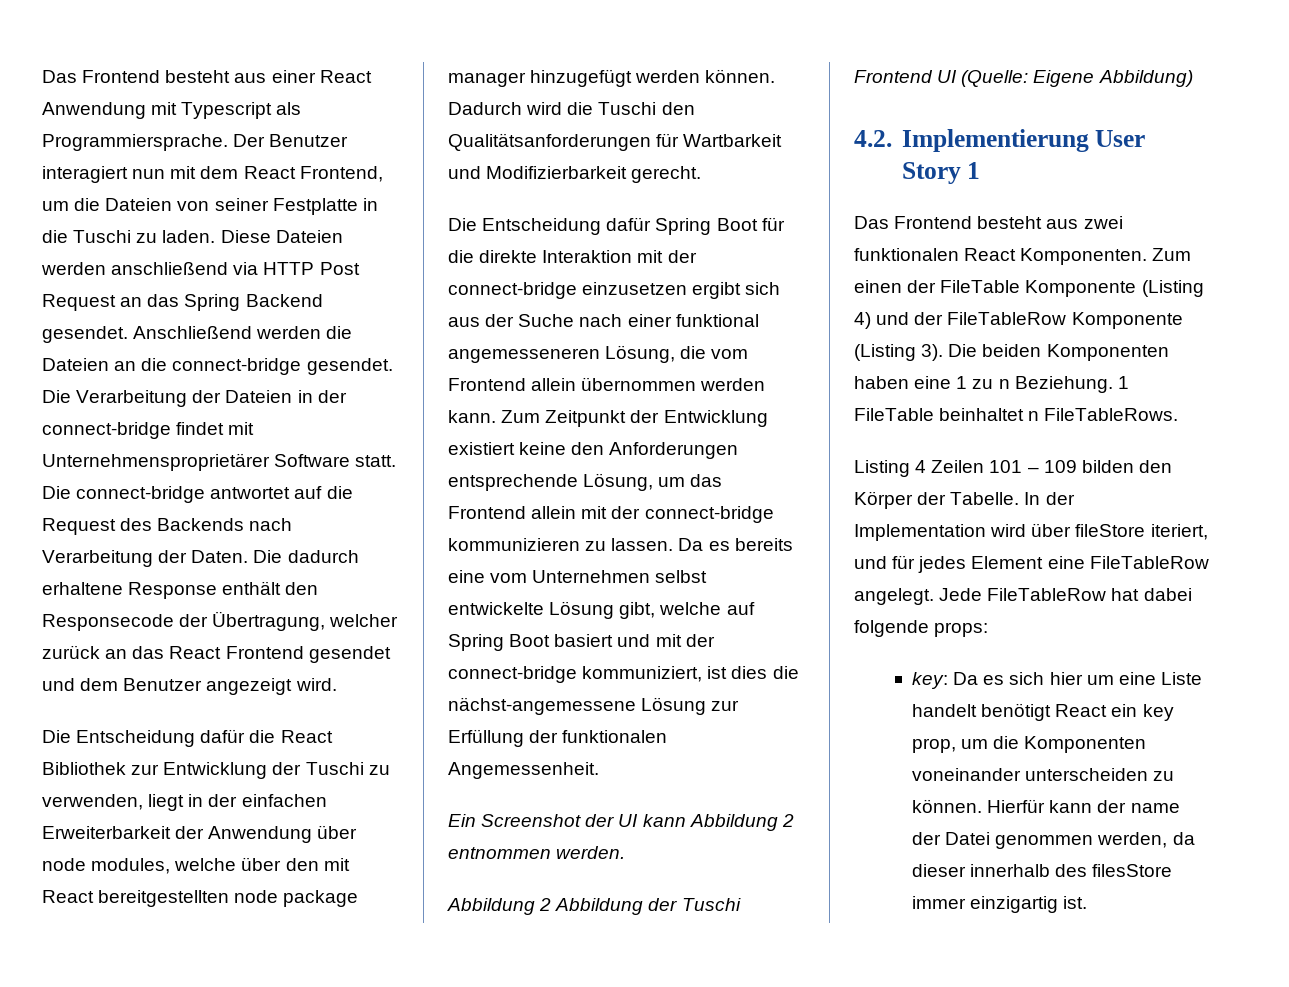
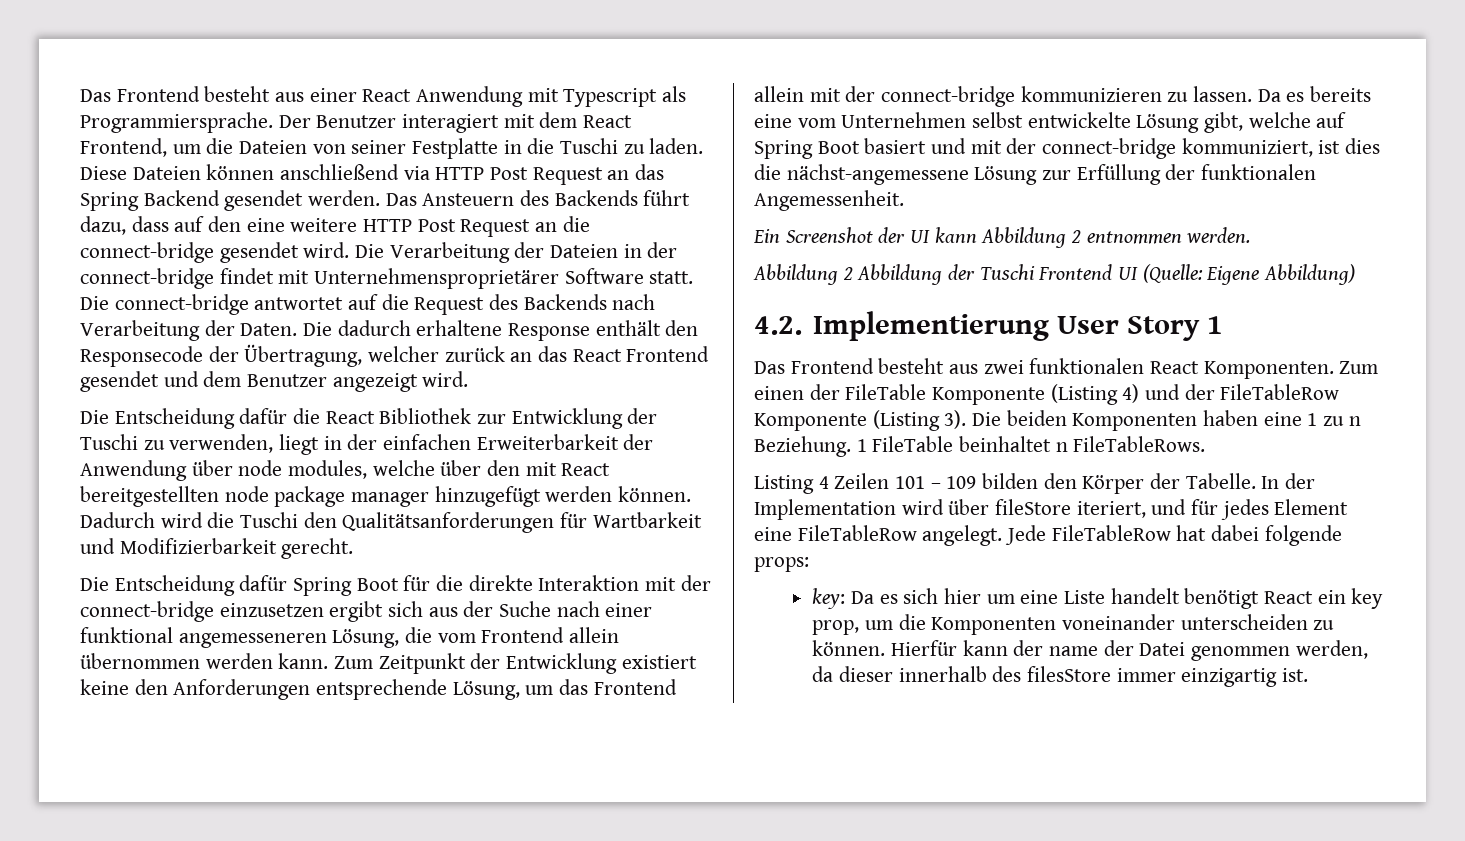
[132,169,166,179] nun -> (500, 123) none
[41,262,106,275] werden -> [206,164,275,180] können
[42,326,353,343] [42,358,109,371] gesendet. Anschließend werden die Dateien -> [224,190,691,211] [80,216,531,237] gesendet werden. Das Ansteuern des Backends führt dazu, dass auf den eine weitere HTTP Post Request
[306,358,393,375] gesendet. -> [219,242,350,263] gesendet wird.

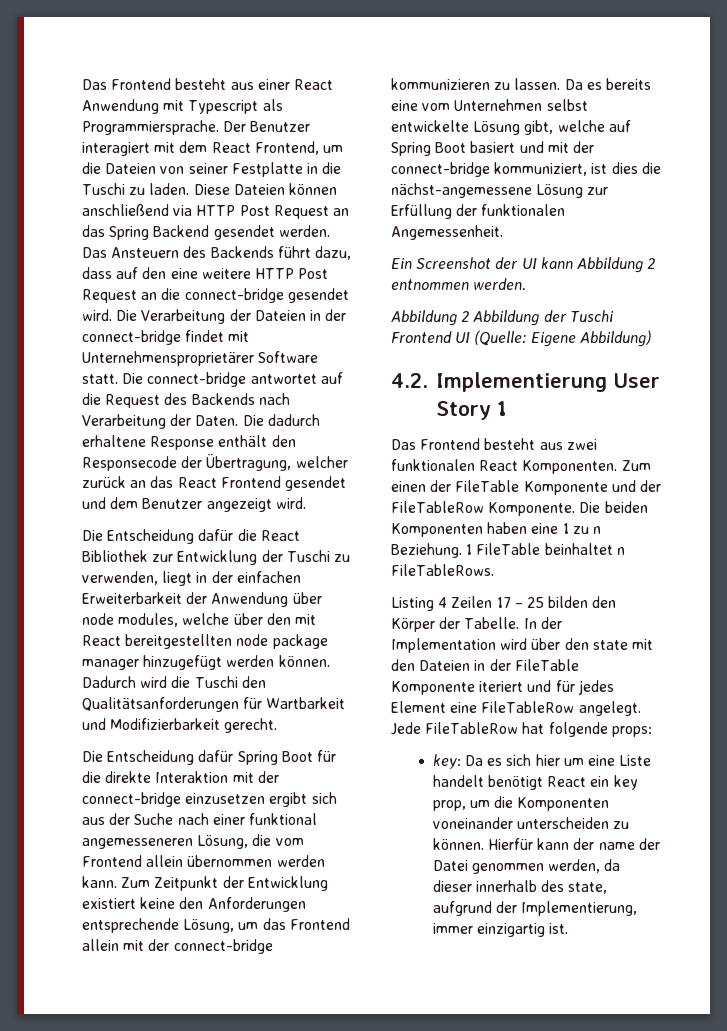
[1050,384,1140,405] (Listing 4) -> (608, 488) none
[754,410,967,431] Komponente (Listing 3). -> [488,502,576,516] Komponente.
[895,476,977,489] 101 – 109 -> [496,597,544,608] 17 – 25
[995,499,1146,518] fileStore iteriert, -> [564,638,653,650] [391,659,579,671] [391,681,524,695] den state mit den Dateien in der FileTable Komponente iteriert
[1211,525,1260,541] dabei -> (545, 728) none
[1027,666,1112,682] filesStore -> [568,882,608,894] [432,901,638,916] state, aufgrund der Implementierung,

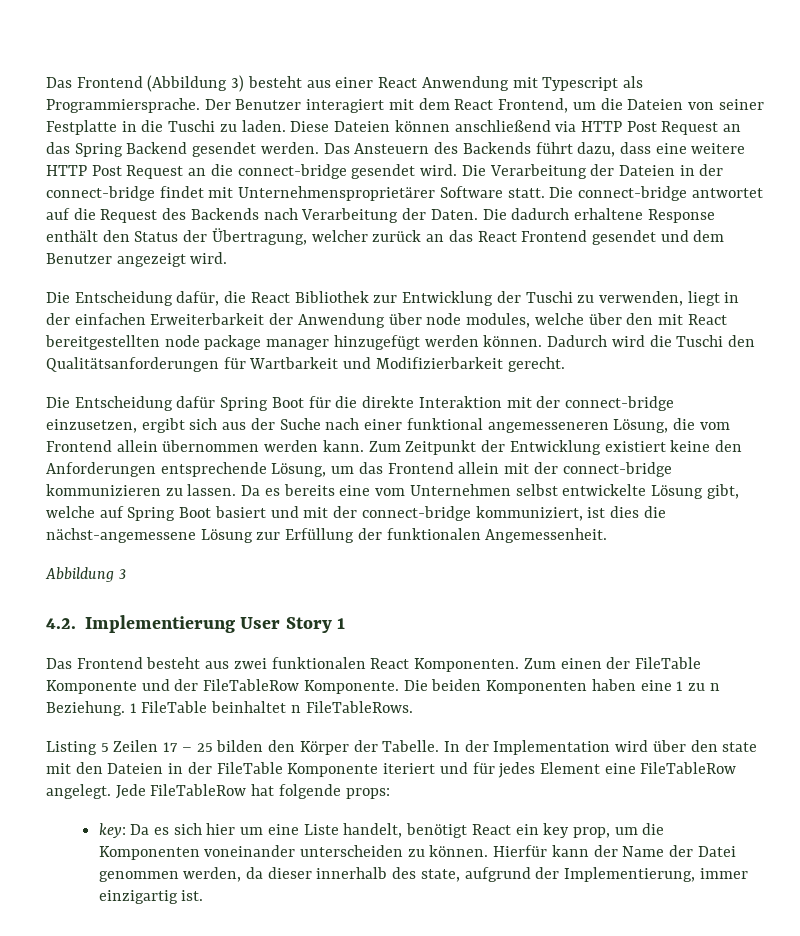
[82,78,172,90] Das Frontend -> [46,75,245,92] Das Frontend (Abbildung 3)
[116,267,167,279] auf den -> (651, 148) none
[82,456,177,471] Responsecode -> [134,231,179,242] Status
[198,529,234,541] dafür -> [176,291,220,306] dafür,
[185,793,266,804] einzusetzen -> [46,419,137,433] einzusetzen,
[391,257,656,273] [391,278,527,291] [391,310,614,326] [391,330,651,347] Ein Screenshot der UI kann Abbildung 2 entnommen werden. // Abbildung 2 Abbildung der Tuschi Frontend UI (Quelle: Eigene Abbildung) -> [45,567,126,582] Abbildung 3
[438,597,448,608] 4 -> [100,743,109,752] 5
[432,775,484,787] handelt -> [343,823,403,838] handelt,
[598,842,635,850] name -> [622,846,665,857] Name

